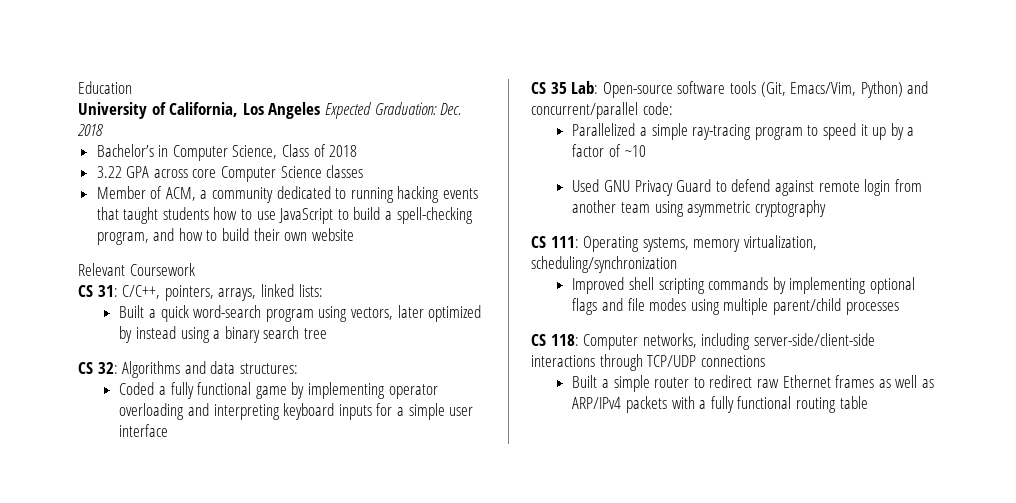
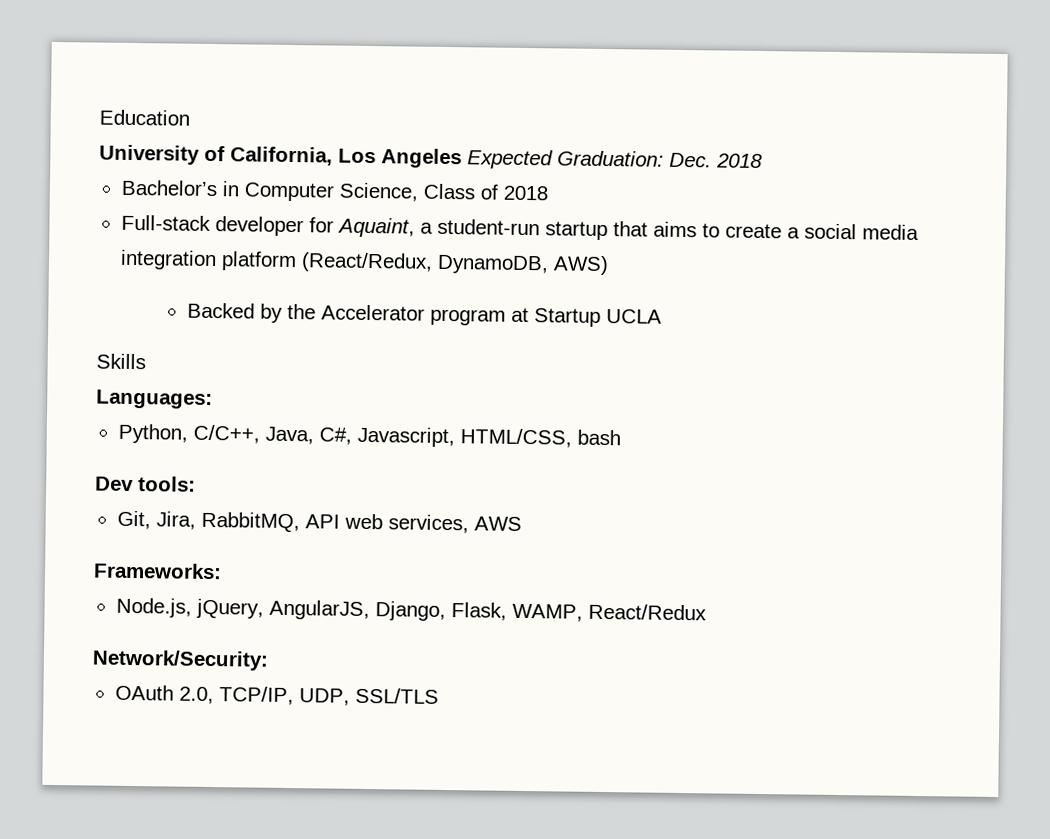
[96,165,364,182] [96,186,479,203] [96,207,473,224] [96,228,354,245] [78,263,195,276] [78,284,323,301] [119,305,482,322] [119,326,327,343] [78,361,298,378] [119,382,438,399] [119,403,474,420] [119,424,169,437] [531,81,929,98] [531,102,673,119] [572,123,915,140] [572,144,646,157] [572,179,922,196] [572,200,826,217] [531,235,817,252] [531,256,677,273] [572,277,915,294] [572,298,899,315] [531,333,875,350] [531,354,765,371] [572,375,934,392] [572,396,868,413] 3.22 GPA across core Computer Science classes // Member of ACM, a community dedicated to running hacking events that taught students how to use JavaScript to build a spell-checking program, and how to build their own website // Relevant Coursework // CS 31: C/C++, pointers, arrays, linked lists: // Built a quick word-search program using vectors, later optimized by instead using a binary search tree // CS 32: Algorithms and data structures: // Coded a fully functional game by implementing operator overloading and interpreting keyboard inputs for a simple user interface // CS 35 Lab: Open-source software tools (Git, Emacs/Vim, Python) and concurrent/parallel code: // Parallelized a simple ray-tracing program to speed it up by a factor of ~10 // Used GNU Privacy Guard to defend against remote login from another team using asymmetric cryptography // CS 111: Operating systems, memory virtualization, scheduling/synchronization // Improved shell scripting commands by implementing optional flags and file modes using multiple parent/child processes // CS 118: Computer networks, including server-side/client-side interactions through TCP/UDP connections // Built a simple router to redirect raw Ethernet frames as well as ARP/IPv4 packets with a fully functional routing table -> [120,214,919,241] [119,249,609,276] [186,302,662,327] [96,353,146,370] [96,389,213,410] [117,423,621,448] [95,476,196,492] [116,510,522,534] [93,562,222,580] [115,597,707,622] [92,649,269,671] [114,684,439,706] Full-stack developer for Aquaint, a student-run startup that aims to create a social media integration platform (React/Redux, DynamoDB, AWS) // Backed by the Accelerator program at Startup UCLA // Skills // Languages: // Python, C/C++, Java, C#, Javascript, HTML/CSS, bash // Dev tools: // Git, Jira, RabbitMQ, API web services, AWS // Frameworks: // Node.js, jQuery, AngularJS, Django, Flask, WAMP, React/Redux // Network/Security: // OAuth 2.0, TCP/IP, UDP, SSL/TLS

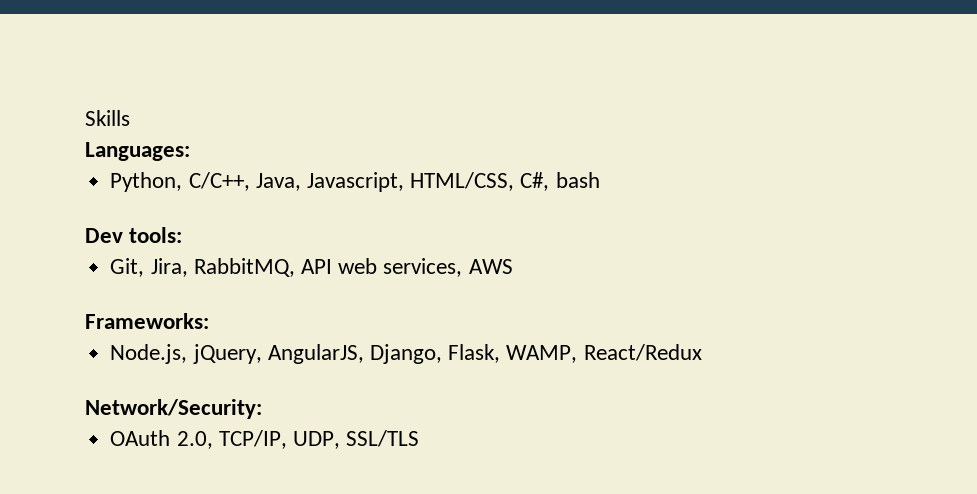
[99,109,190,126] [99,144,763,170] [120,179,548,202] [120,214,919,241] [119,249,609,276] [186,302,662,327] Education // University of California, Los Angeles Expected Graduation: Dec. 2018 // Bachelor’s in Computer Science, Class of 2018 // Full-stack developer for Aquaint, a student-run startup that aims to create a social media integration platform (React/Redux, DynamoDB, AWS) // Backed by the Accelerator program at Startup UCLA // -> (85, 118) none
[318,427,352,445] C#, -> (301, 182) none
(572, 438) none -> [520,172,550,191] C#,

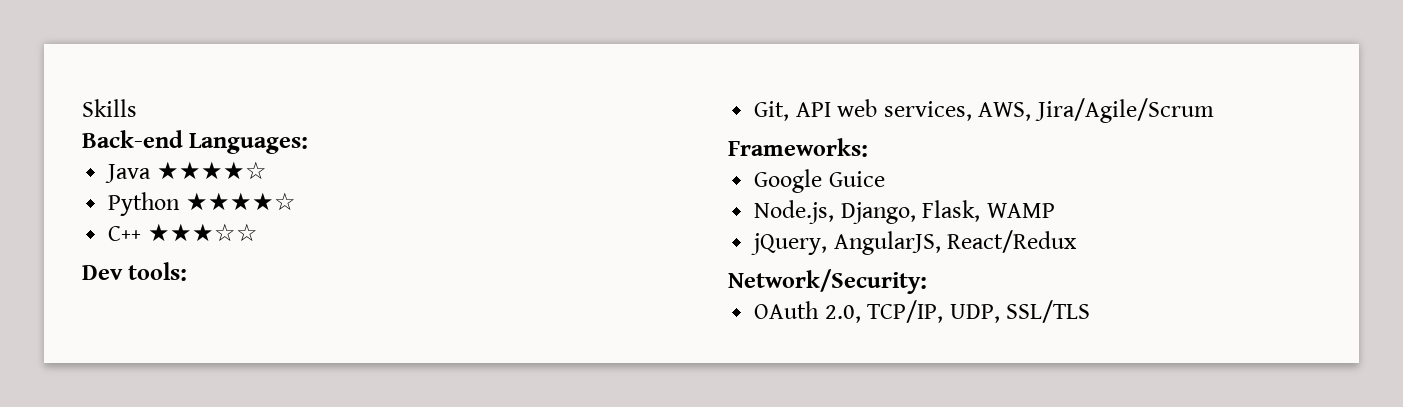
(130, 118) none -> [82,130,183,148] Back-end
[110,172,600,192] Python, C/C++, Java, Javascript, HTML/CSS, C#, bash -> [105,161,267,183] [108,192,296,216] [108,223,258,242] Java ★★★★☆ // Python ★★★★☆ // C++ ★★★☆☆
[150,258,295,277] Jira, RabbitMQ, -> (790, 111) none
[468,259,513,274] AWS -> [978,98,1214,123] AWS, Jira/Agile/Scrum
(209, 321) none -> [754,169,885,193] // Google Guice
[192,344,578,364] jQuery, AngularJS, Django, Flask, WAMP, -> [840,200,1055,224] [751,231,941,255] Django, Flask, WAMP // jQuery, AngularJS,

